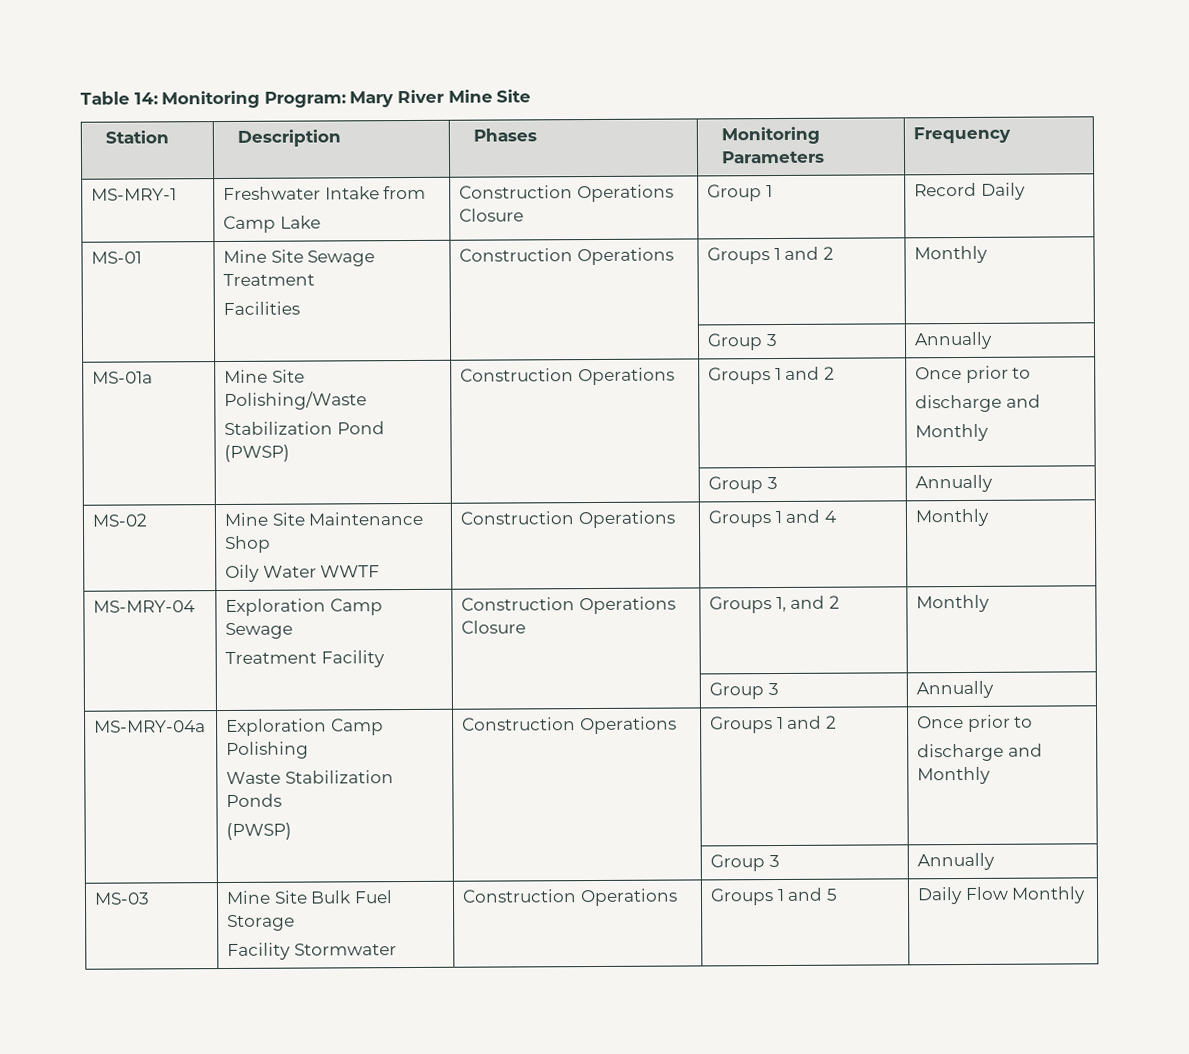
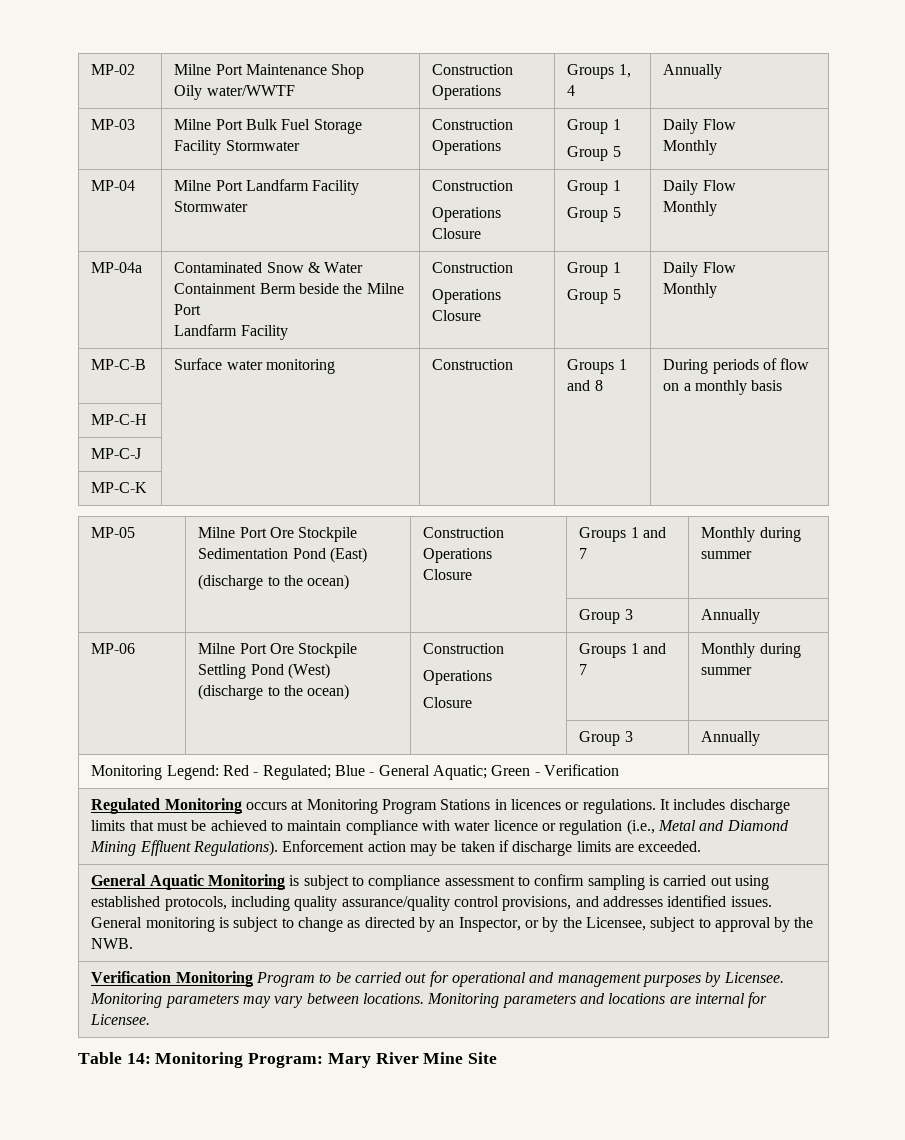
[80,89,532,109] [104,130,169,144] [236,129,341,147] [472,128,537,142] [720,126,820,145] [720,150,825,164] [913,126,1012,144] [91,188,178,201] [223,185,427,201] [223,215,321,234] [459,184,674,203] [459,208,525,222] [707,184,773,202] [914,182,1026,200] [91,251,143,264] [223,249,376,267] [223,273,316,287] [223,301,301,316] [459,247,674,266] [707,246,834,265] [914,245,989,264] [707,333,778,351] [914,331,994,350] [92,371,154,384] [224,369,305,384] [224,391,368,411] [224,421,385,436] [224,444,291,463] [460,367,675,386] [708,366,835,385] [915,365,1032,383] [915,394,1041,413] [915,423,990,442] [708,476,778,494] [915,474,994,493] [92,513,148,527] [224,511,424,526] [225,535,272,553] [225,564,381,582] [460,510,676,529] [708,509,836,528] [915,508,990,527] [93,600,196,613] [225,598,383,616] [225,622,294,639] [225,650,385,668] [461,596,676,615] [461,620,527,634] [709,595,840,614] [916,594,991,613] [709,682,779,700] [916,680,995,699] [94,720,207,733] [226,718,384,736] [226,741,310,759] [226,770,394,784] [226,793,283,807] [226,822,293,840] [462,716,677,735] [710,715,837,734] [917,714,1034,732] [917,743,1043,762] [917,766,992,785] [710,854,780,872] [917,852,996,871] [94,892,151,905] [226,890,393,904] [227,914,296,931] [227,942,397,960] [462,888,678,907] [710,887,838,906] [917,886,1087,905] Table 14: Monitoring Program: Mary River Mine Site // Station | Description | Phases | Monitoring Parameters | Frequency // MS-MRY-1 | Freshwater Intake from // Camp Lake | Construction Operations Closure | Group 1 | Record Daily // MS-01 | Mine Site Sewage Treatment // Facilities | Construction Operations | Groups 1 and 2 | Monthly // | | | Group 3 | Annually // MS-01a | Mine Site Polishing/Waste // Stabilization Pond (PWSP) | Construction Operations | Groups 1 and 2 | Once prior to // discharge and // Monthly // | | | Group 3 | Annually // MS-02 | Mine Site Maintenance Shop // Oily Water WWTF | Construction Operations | Groups 1 and 4 | Monthly // MS-MRY-04 | Exploration Camp Sewage // Treatment Facility | Construction Operations Closure | Groups 1, and 2 | Monthly // | | | Group 3 | Annually // MS-MRY-04a | Exploration Camp Polishing // Waste Stabilization Ponds // (PWSP) | Construction Operations | Groups 1 and 2 | Once prior to // discharge and Monthly // | | | Group 3 | Annually // MS-03 | Mine Site Bulk Fuel Storage // Facility Stormwater | Construction Operations | Groups 1 and 5 | Daily Flow Monthly -> [91,64,136,75] [174,64,365,79] [174,85,295,100] [432,64,514,75] [432,85,502,100] [567,64,631,79] [567,85,576,96] [663,64,723,79] [91,119,136,130] [174,119,362,134] [174,140,300,155] [432,119,514,130] [432,140,502,155] [567,119,621,134] [567,146,621,161] [663,119,736,134] [663,140,718,155] [91,180,136,191] [174,179,360,195] [174,201,249,212] [432,180,514,191] [432,207,502,222] [432,228,482,239] [567,180,621,195] [567,207,621,222] [663,180,736,195] [663,201,718,216] [91,262,143,273] [174,262,364,273] [174,283,404,294] [174,304,202,315] [174,324,288,340] [432,262,514,273] [432,289,502,304] [432,310,482,321] [567,262,621,277] [567,289,621,304] [663,262,736,277] [663,283,718,298] [91,359,147,370] [174,358,336,374] [432,359,514,370] [567,359,627,374] [567,380,603,391] [663,358,810,374] [663,380,783,395] [91,414,148,425] [91,448,142,459] [91,482,148,493] [91,527,136,538] [198,527,358,542] [198,547,368,563] [198,574,350,590] [423,527,505,538] [423,548,493,563] [423,569,473,580] [579,527,667,542] [579,548,588,559] [701,527,801,542] [701,551,753,559] [579,609,633,624] [701,609,761,624] [91,643,136,654] [198,643,358,658] [198,663,331,679] [198,684,350,700] [423,643,505,654] [423,670,493,685] [423,697,473,708] [579,643,667,658] [579,664,588,675] [701,643,801,658] [701,667,753,675] [579,731,633,746] [701,731,761,746] [91,764,619,780] [91,798,790,814] [91,819,789,835] [90,840,702,856] [91,874,769,890] [91,895,772,911] [91,917,814,932] [91,938,134,949] [91,971,784,987] [90,992,768,1008] [90,1014,151,1025] [78,1052,498,1068] MP-02 | Milne Port Maintenance Shop // Oily water/WWTF | Construction Operations | Groups 1, 4 | Annually // MP-03 | Milne Port Bulk Fuel Storage Facility Stormwater | Construction Operations | Group 1 // Group 5 | Daily Flow // Monthly // MP-04 | Milne Port Landfarm Facility Stormwater | Construction // Operations Closure | Group 1 // Group 5 | Daily Flow // Monthly // MP-04a | Contaminated Snow & Water Containment Berm beside the Milne Port // Landfarm Facility | Construction // Operations Closure | Group 1 // Group 5 | Daily Flow // Monthly // MP-C-B | Surface water monitoring | Construction | Groups 1 and 8 | During periods of flow on a monthly basis // MP-C-H | | | | // MP-C-J | | | | // MP-C-K | | | | // MP-05 | Milne Port Ore Stockpile Sedimentation Pond (East) // (discharge to the ocean) | Construction Operations // Closure | Groups 1 and 7 | Monthly during summer // | | | Group 3 | Annually // MP-06 | Milne Port Ore Stockpile Settling Pond (West) (discharge to the ocean) | Construction // Operations // Closure | Groups 1 and 7 | Monthly during summer // | | | Group 3 | Annually // Monitoring Legend: Red - Regulated; Blue - General Aquatic; Green - Verification // Regulated Monitoring occurs at Monitoring Program Stations in licences or regulations. It includes discharge limits that must be achieved to maintain compliance with water licence or regulation (i.e., Metal and Diamond Mining Effluent Regulations). Enforcement action may be taken if discharge limits are exceeded. // General Aquatic Monitoring is subject to compliance assessment to confirm sampling is carried out using established protocols, including quality assurance/quality control provisions, and addresses identified issues. General monitoring is subject to change as directed by an Inspector, or by the Licensee, subject to approval by the NWB. // Verification Monitoring Program to be carried out for operational and management purposes by Licensee. Monitoring parameters may vary between locations. Monitoring parameters and locations are internal for Licensee. // Table 14: Monitoring Program: Mary River Mine Site

